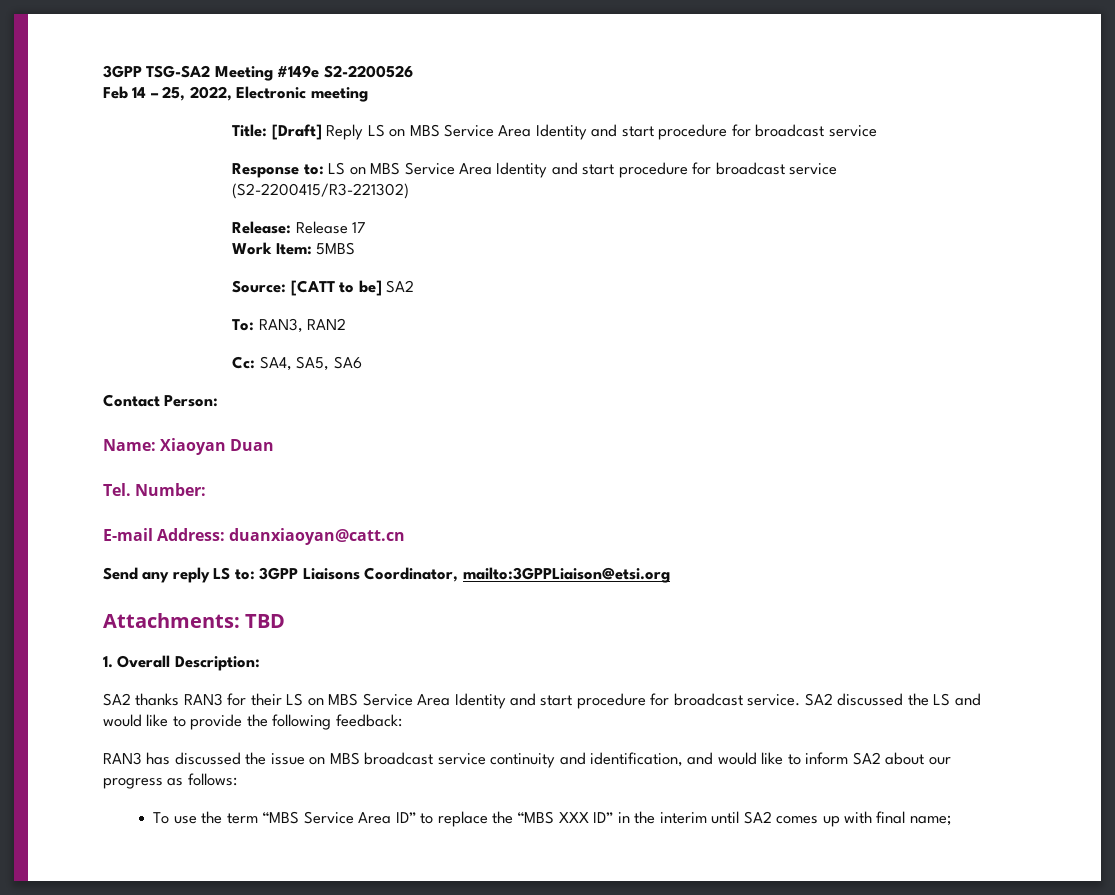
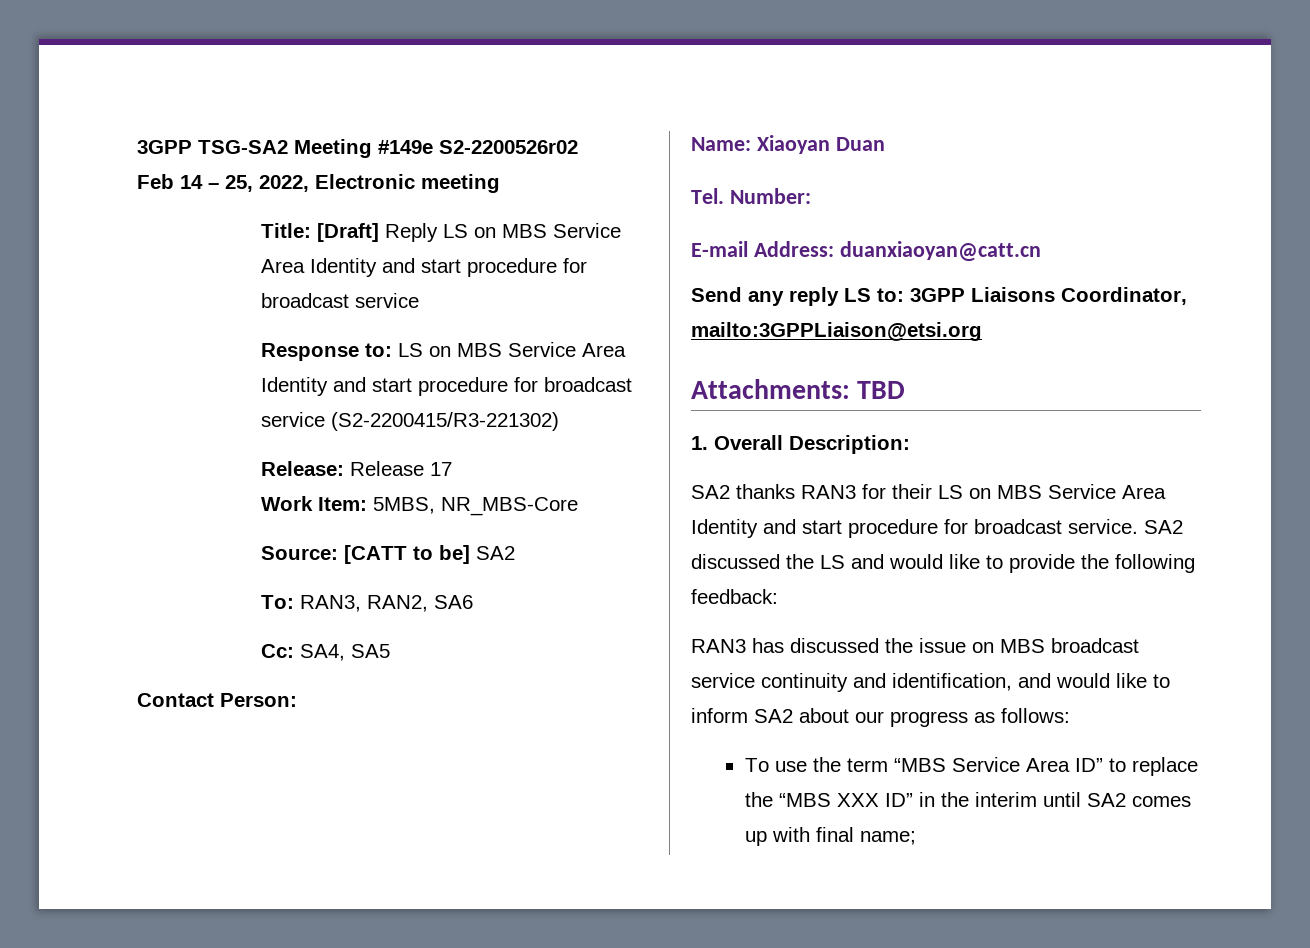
[323,65,413,78] S2-2200526 -> [439,140,578,154] S2-2200526r02
[316,242,356,255] 5MBS -> [373,497,579,516] 5MBS, NR_MBS-Core
[307,318,347,330] RAN2 -> [367,595,474,612] RAN2, SA6
[296,356,362,371] SA5, SA6 -> [351,644,391,658] SA5

